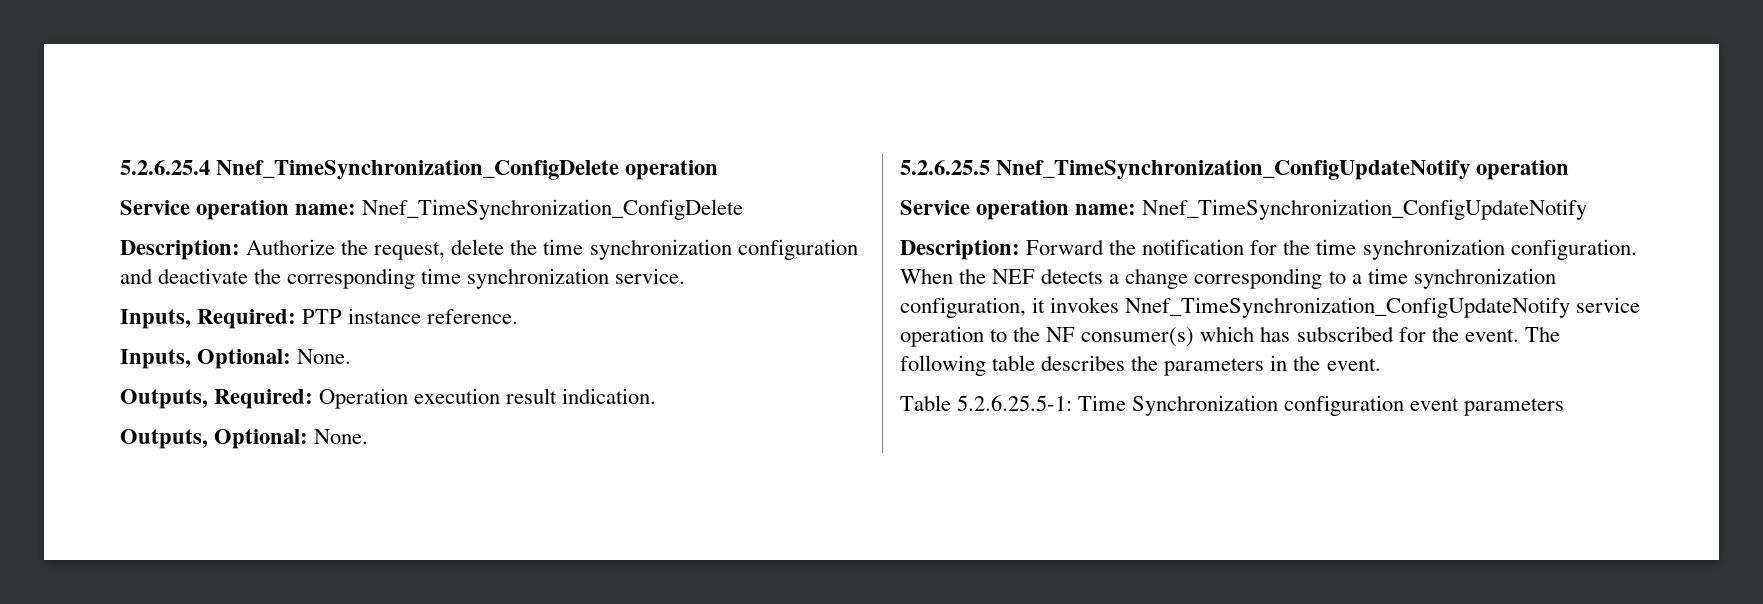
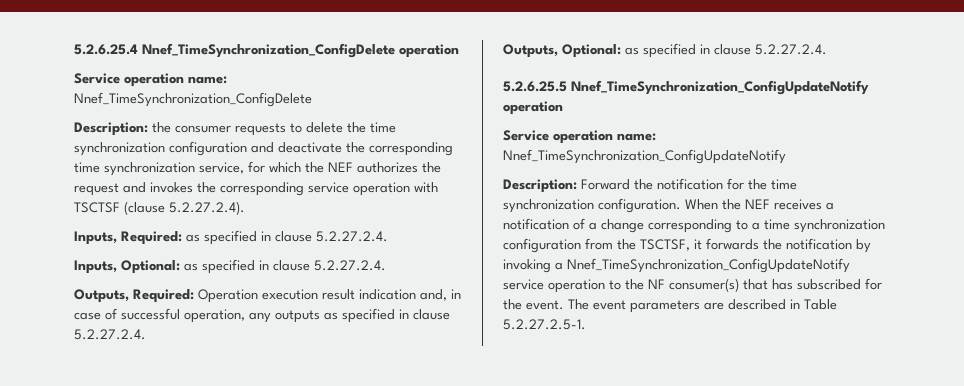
[246,239,446,260] Authorize the request, -> [152,122,302,136] the consumer requests to
[615,268,686,284] [120,308,519,329] [120,349,352,369] service. // Inputs, Required: PTP instance reference. // Inputs, Optional: None. -> [199,161,441,174] [74,182,438,196] [74,201,245,215] [74,230,388,245] [74,259,386,274] service, for which the NEF authorizes the request and invokes the corresponding service operation with TSCTSF (clause 5.2.27.2.4). // Inputs, Required: as specified in clause 5.2.27.2.4. // Inputs, Optional: as specified in clause 5.2.27.2.4.
[562,388,657,404] [120,429,369,449] indication. // Outputs, Optional: None. -> [359,289,461,301] [74,308,450,323] [74,329,146,340] [503,43,827,58] indication and, in case of successful operation, any outputs as specified in clause 5.2.27.2.4. // Outputs, Optional: as specified in clause 5.2.27.2.4.
[1041,268,1104,284] detects -> [774,199,834,210] [503,218,585,230] receives a notification of
[900,297,1120,318] configuration, it invokes -> [503,238,871,253] [503,259,563,273] configuration from the TSCTSF, it forwards the notification by invoking a
[1200,326,1255,342] which -> [743,279,768,290] that
[900,355,1381,376] [900,395,1565,416] following table describes the parameters in the event. // Table 5.2.6.25.5-1: Time Synchronization configuration event parameters -> [593,299,837,313] [503,319,586,330] event parameters are described in Table 5.2.27.2.5-1.

